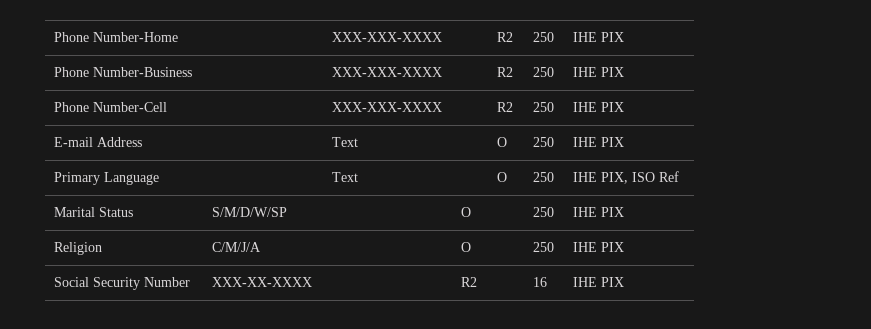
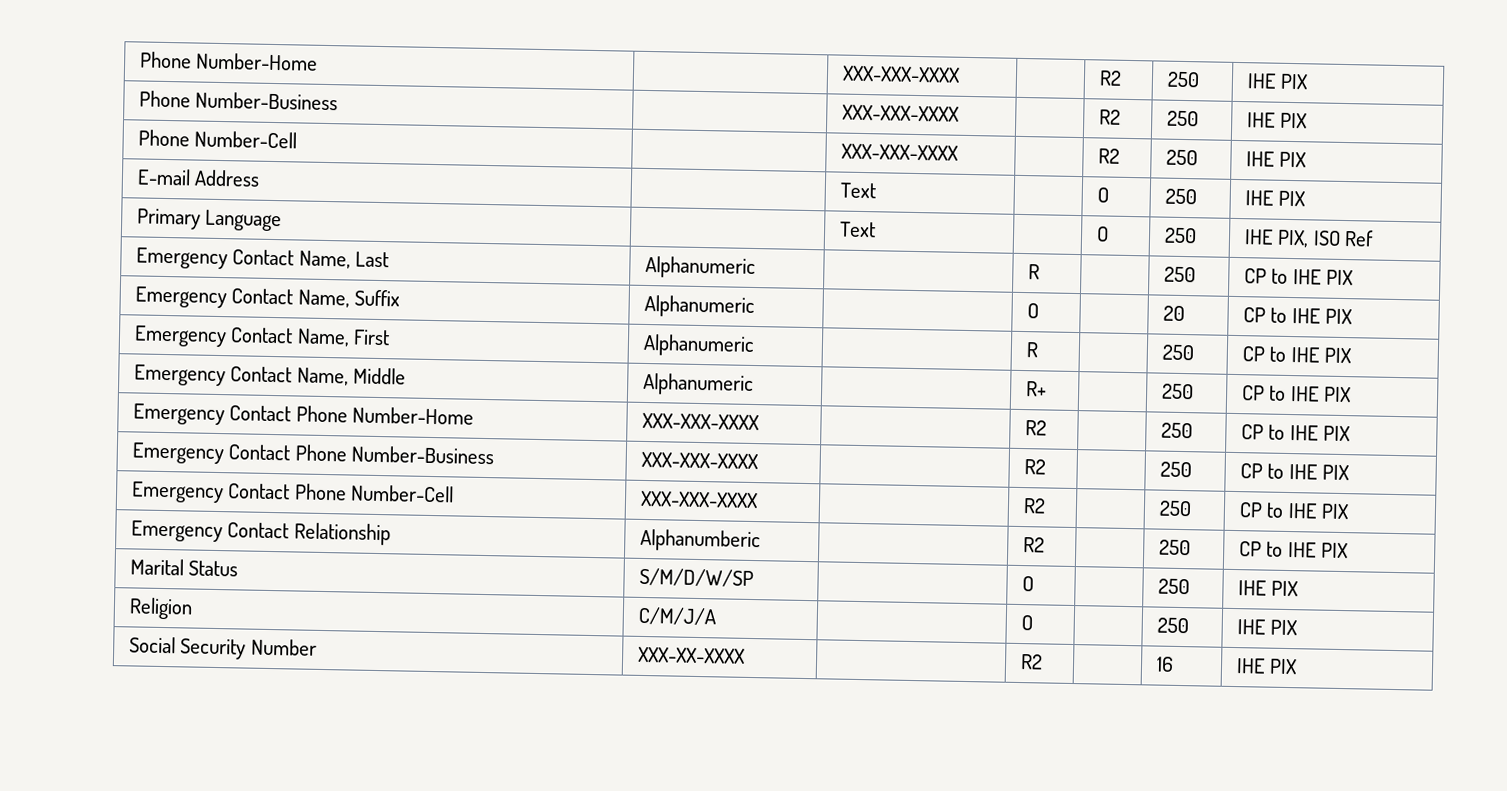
(680, 176) none -> [135,247,390,270] [644,255,756,280] [1027,264,1040,280] [1163,266,1196,283] [1243,268,1354,286] [134,286,401,309] [643,294,755,319] [1026,303,1039,319] [1162,305,1185,322] [1242,307,1353,325] [133,325,391,348] [642,333,755,357] [1025,342,1039,358] [1161,344,1195,361] [1241,346,1352,364] [133,364,407,387] [642,372,754,396] [1025,381,1047,397] [1161,383,1194,400] [1240,385,1352,403] [132,403,475,426] [641,412,759,431] [1024,420,1047,436] [1160,422,1193,439] [1240,424,1351,442] [131,442,495,465] [640,451,758,470] [1023,459,1046,475] [1159,461,1192,478] [1239,463,1350,481] [130,481,455,504] [639,490,758,509] [1022,498,1046,514] [1158,500,1192,517] [1238,502,1350,520] [130,520,391,546] [639,528,761,553] [1022,537,1045,553] [1158,539,1191,556] [1238,541,1349,559] // Emergency Contact Name, Last | Alphanumeric | | R | | 250 | CP to IHE PIX // Emergency Contact Name, Suffix | Alphanumeric | | O | | 20 | CP to IHE PIX // Emergency Contact Name, First | Alphanumeric | | R | | 250 | CP to IHE PIX // Emergency Contact Name, Middle | Alphanumeric | | R+ | | 250 | CP to IHE PIX // Emergency Contact Phone Number-Home | XXX-XXX-XXXX | | R2 | | 250 | CP to IHE PIX // Emergency Contact Phone Number-Business | XXX-XXX-XXXX | | R2 | | 250 | CP to IHE PIX // Emergency Contact Phone Number-Cell | XXX-XXX-XXXX | | R2 | | 250 | CP to IHE PIX // Emergency Contact Relationship | Alphanumberic | | R2 | | 250 | CP to IHE PIX

